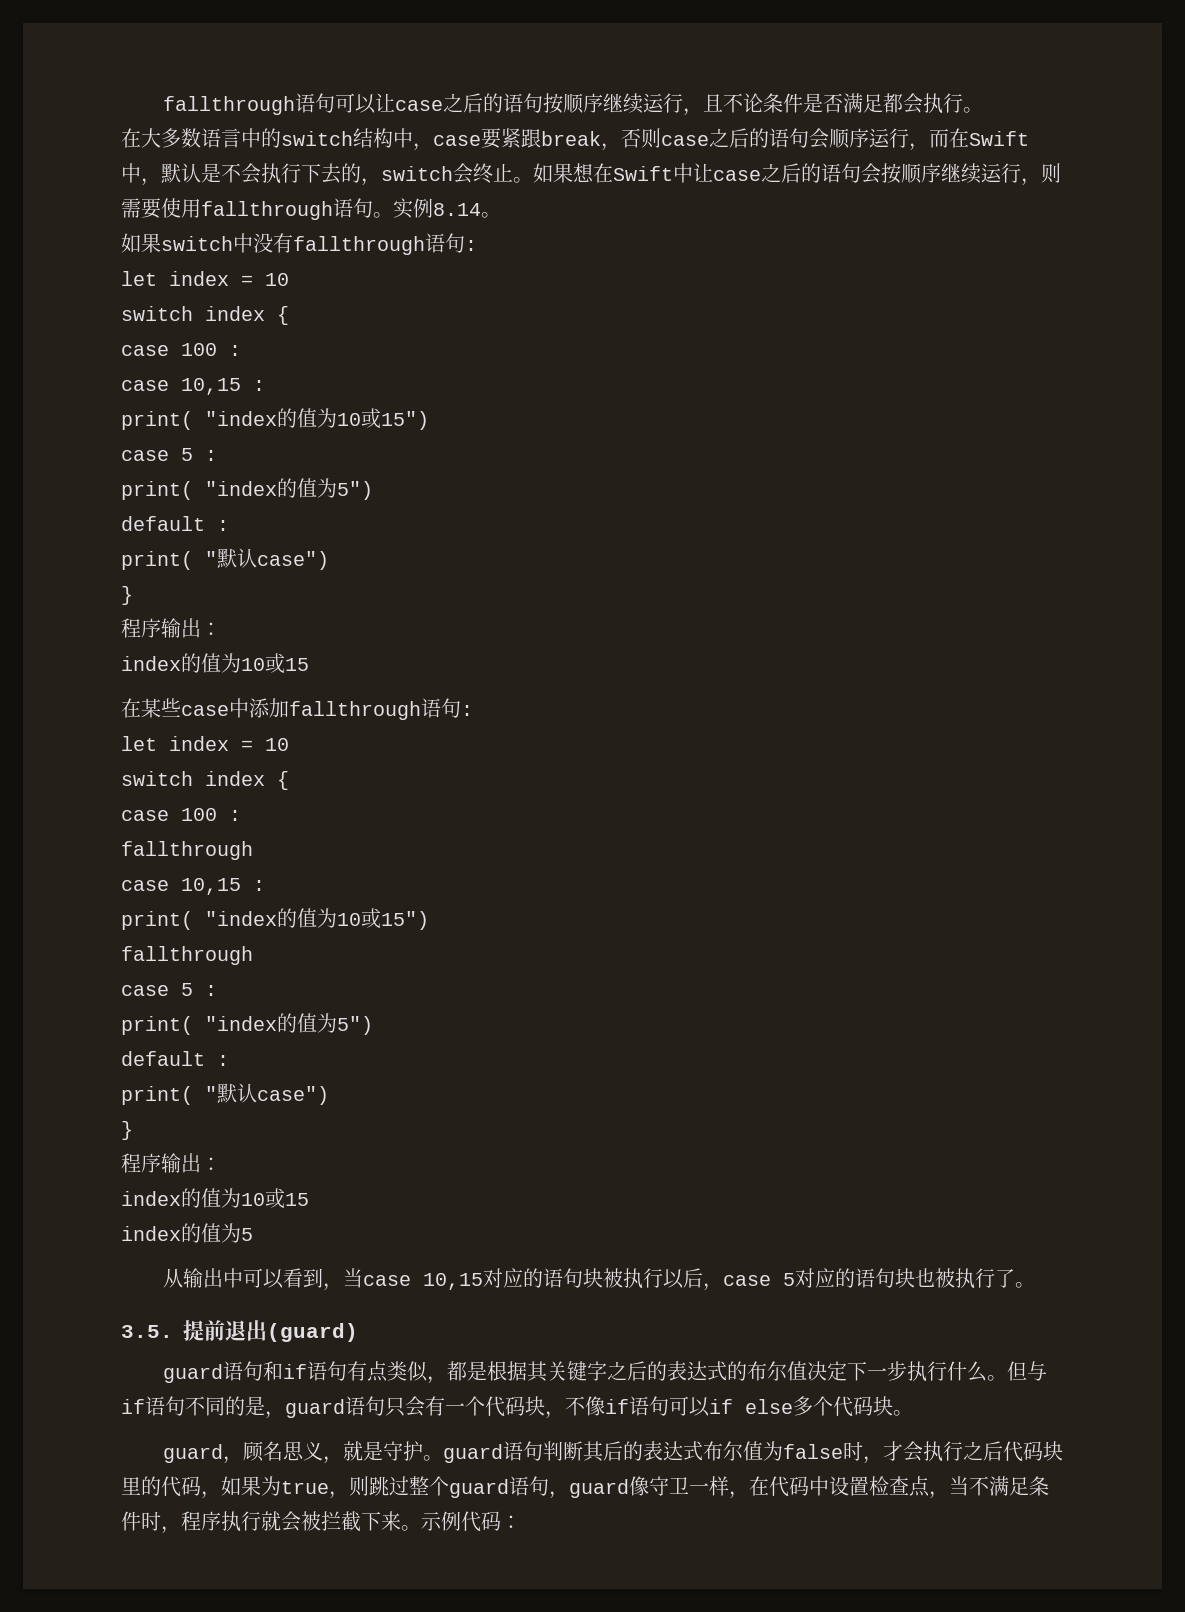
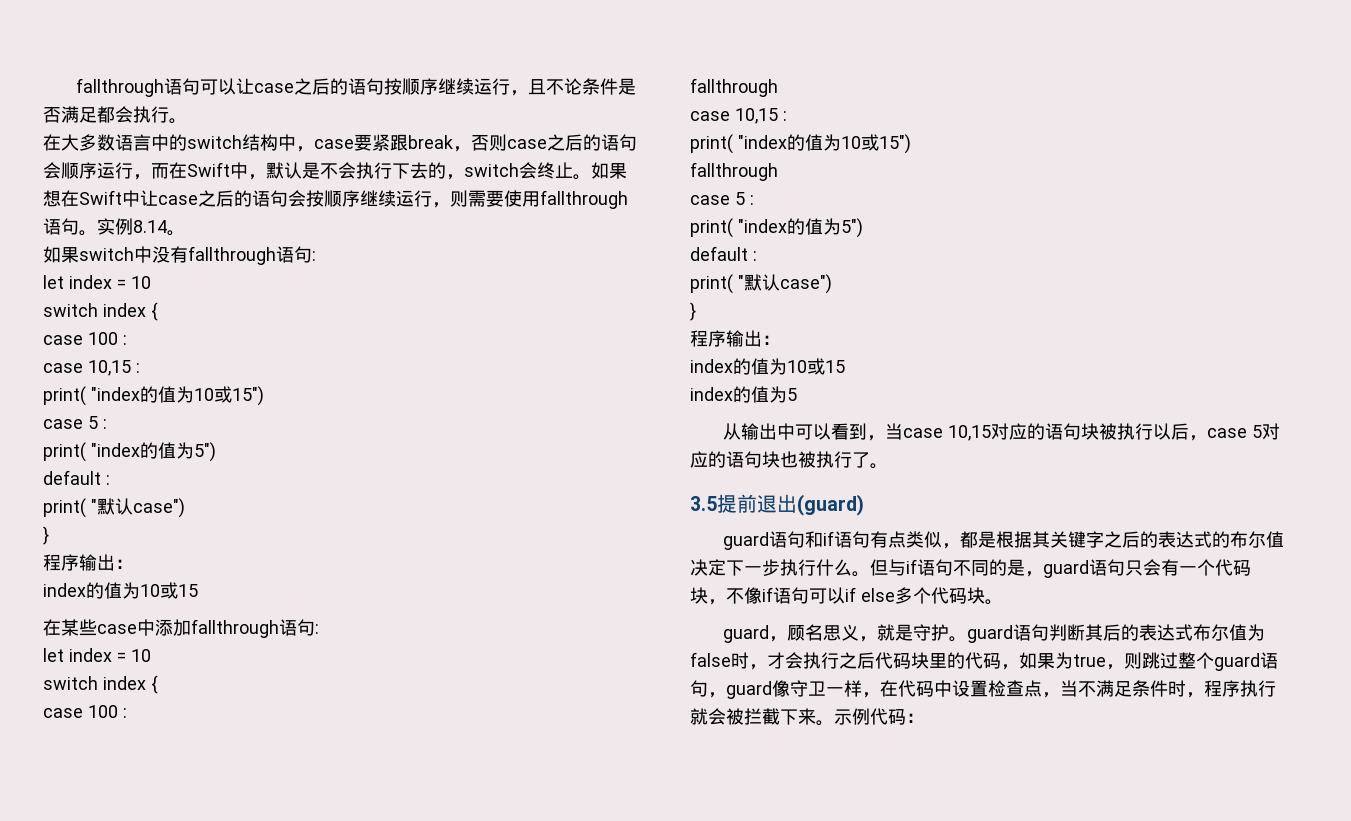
[121,1325,173,1338] 3.5. -> [690,496,717,511] 3.5

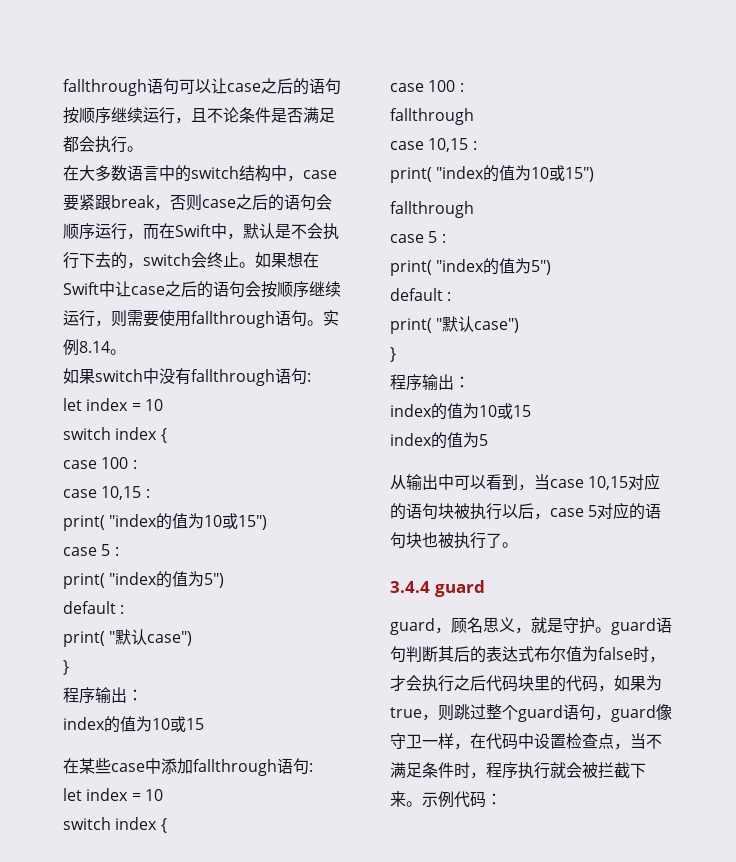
[690,494,864,516] [722,531,1284,550] [690,559,1251,578] [690,587,1003,605] 3.5提前退出(guard) // guard语句和if语句有点类似，都是根据其关键字之后的表达式的布尔值决定下一步执行什么。但与if语句不同的是，guard语句只会有一个代码块，不像if语句可以if else多个代码块。 -> [390,580,485,597] 3.4.4 guard

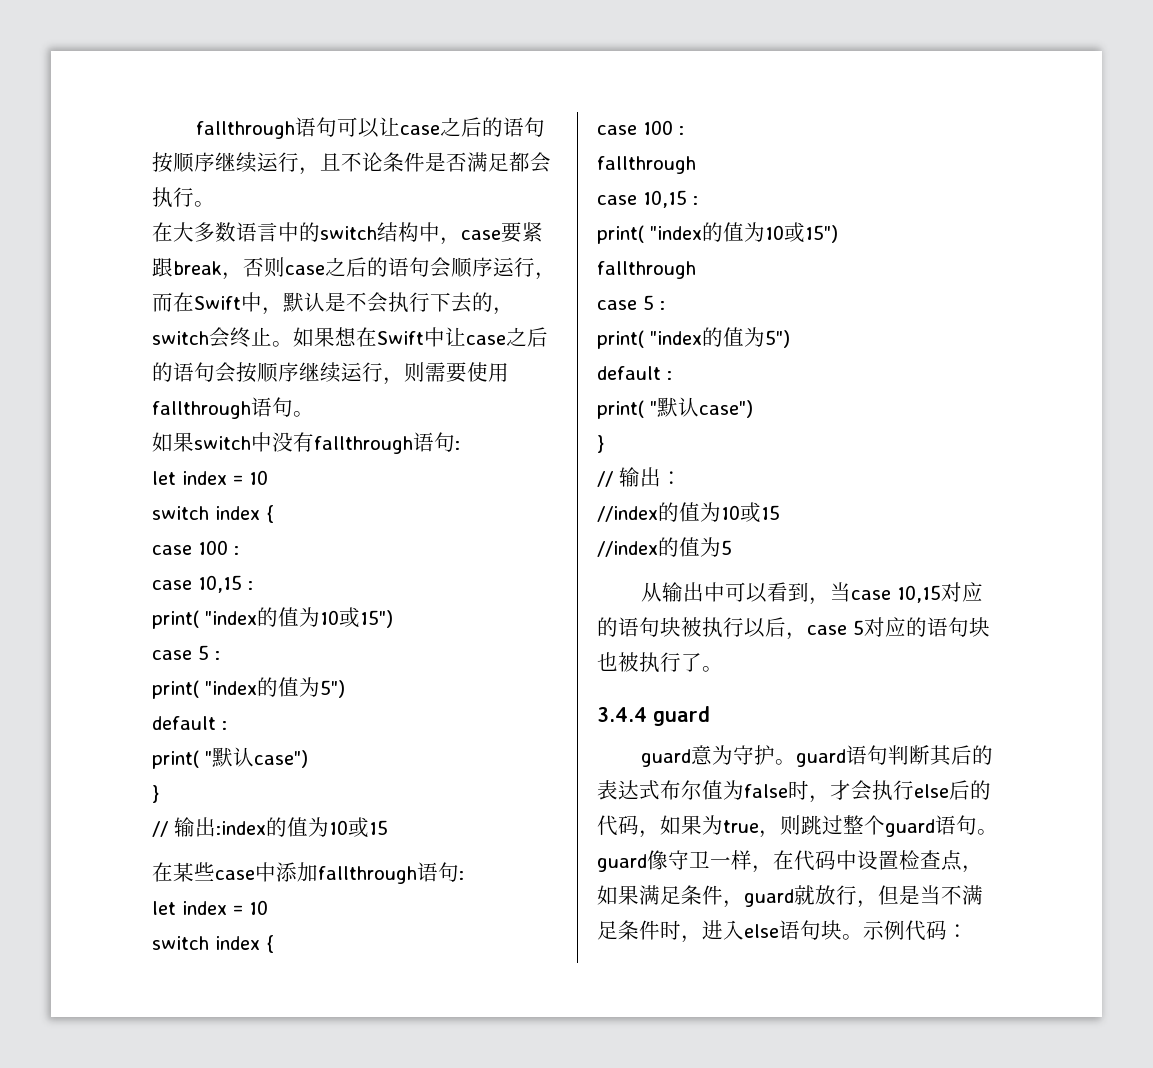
[323,310,339,326] [63,339,126,356] 实例8.14。 -> (314, 414) none
[63,687,143,704] [63,717,105,730] 程序输出： // index -> [152,817,266,837] // 输出:index
[390,374,470,391] [390,403,531,420] [390,433,432,446] 程序输出： // index的值为10或15 // index -> [597,467,682,487] [597,502,780,523] [597,541,658,557] // 输出： // //index的值为10或15 // //index
[435,617,563,634] ，顾名思义，就是 -> [690,745,733,765] 意为
[454,675,550,692] 之后代码块里 -> [914,780,970,800] else后
[595,714,611,721] ， -> [977,829,998,835] 。
[630,733,662,749] [390,762,646,779] [390,791,406,807] 当不满足条件时，程序执行就会被拦截下来 -> [597,885,983,908] [597,920,842,943] 如果满足条件，guard就放行，但是当不满足条件时，进入else语句块

